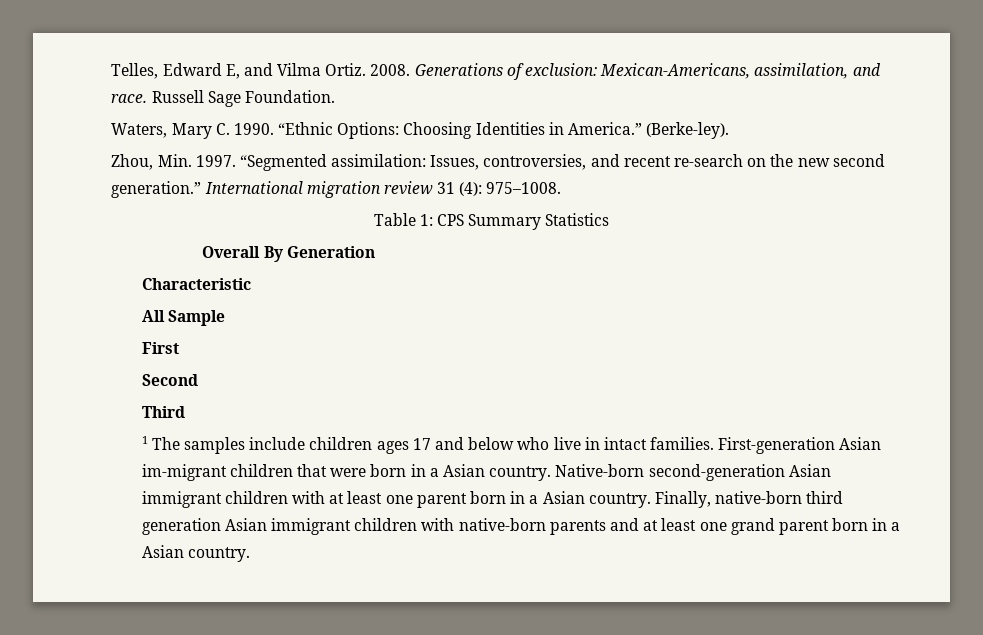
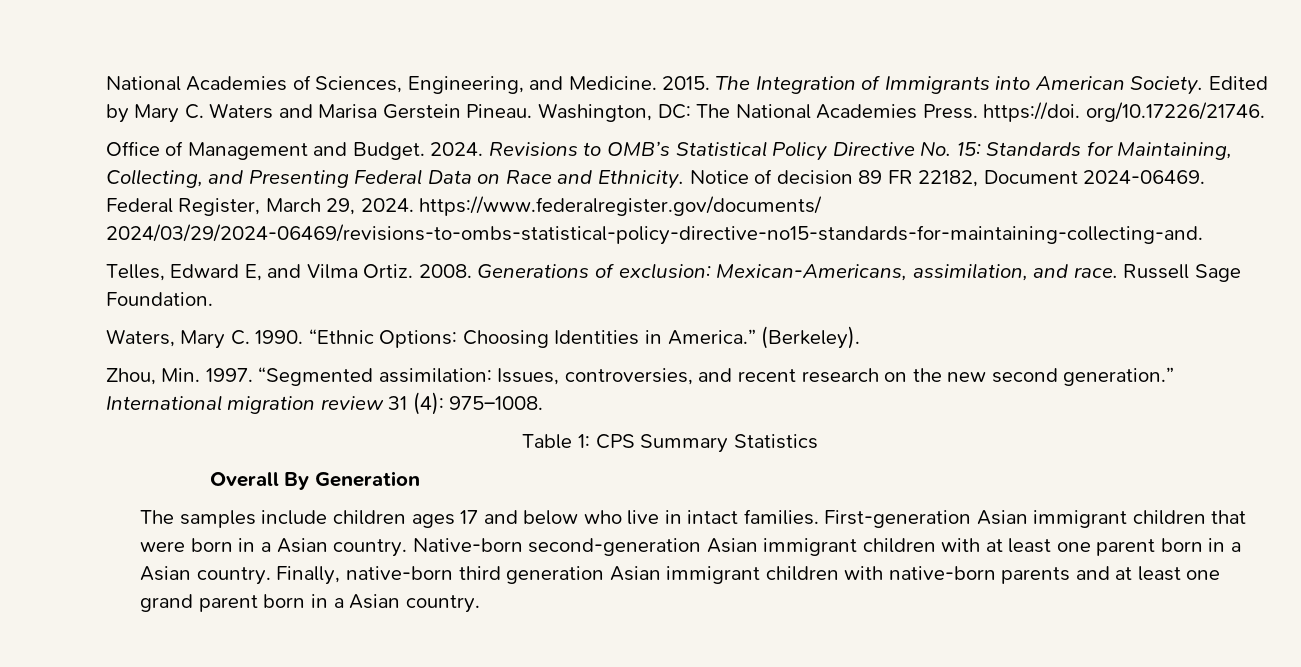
(111, 71) none -> [105,75,1268,95] [105,102,1265,123] [105,141,1233,161] [105,169,1206,189] [105,196,823,216] [105,224,1203,245] National Academies of Sciences, Engineering, and Medicine. 2015. The Integration of Immigrants into American Society. Edited by Mary C. Waters and Marisa Gerstein Pineau. Washington, DC: The National Academies Press. https://doi. org/10.17226/21746. // Office of Management and Budget. 2024. Revisions to OMB’s Statistical Policy Directive No. 15: Standards for Maintaining, Collecting, and Presenting Federal Data on Race and Ethnicity. Notice of decision 89 FR 22182, Document 2024-06469. Federal Register, March 29, 2024. https://www.federalregister.gov/documents/ 2024/03/29/2024-06469/revisions-to-ombs-statistical-policy-directive-no15-standards-for-maintaining-collecting-and. //
[646,122,730,139] (Berke-ley). -> [761,326,861,349] (Berkeley).
[674,154,744,167] re-search -> [801,368,879,383] research
[141,278,251,290] [141,310,225,326] [141,342,179,354] [141,374,198,386] [141,406,185,418] [141,436,148,444] Characteristic // All Sample // First // Second // Third // 1 -> (420, 479) none
[141,464,227,481] im-migrant -> [1033,510,1128,528] immigrant

